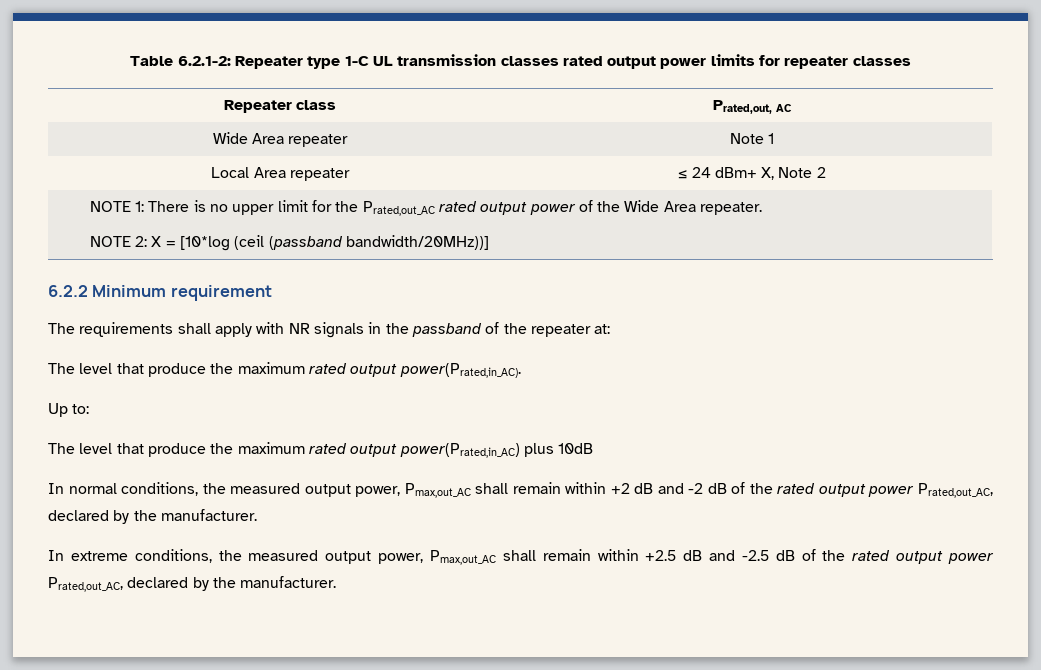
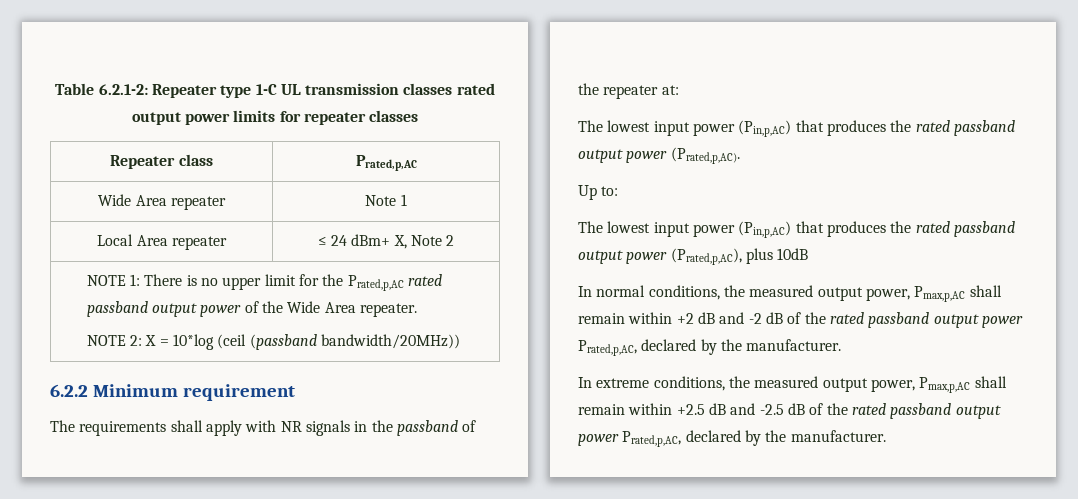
[712,100,793,114] Prated,out, AC -> [355,155,417,171] Prated,p,AC
[362,201,477,216] Prated,out_AC rated -> [347,274,442,291] [86,301,148,317] Prated,p,AC rated passband
[179,236,230,251] [10*log -> [173,334,215,350] 10*log
[345,235,489,250] bandwidth/20MHz))] -> [320,334,460,349] bandwidth/20MHz))
[79,362,521,378] [48,403,90,417] [48,442,520,458] level that produce the maximum rated output power(Prated,in_AC). // Up to: // The level that produce the maximum rated output power(Prated,in_AC) -> [607,120,1015,137] [578,147,740,164] [578,185,619,200] [578,221,1015,238] [578,248,742,265] lowest input power (Pin,p,AC) that produces the rated passband output power (Prated,p,AC). // Up to: // The lowest input power (Pin,p,AC) that produces the rated passband output power (Prated,p,AC),
[404,483,471,498] Pmax,out_AC -> [914,286,966,302] Pmax,p,AC
[818,483,993,498] output power Prated,out_AC, -> [868,312,1023,328] [578,340,637,356] passband output power Prated,p,AC,
[429,550,496,565] Pmax,out_AC -> [919,377,971,393] Pmax,p,AC
[896,551,995,564] [48,577,123,592] output power Prated,out_AC, -> [890,403,1001,419] [578,431,682,447] passband output power Prated,p,AC,

